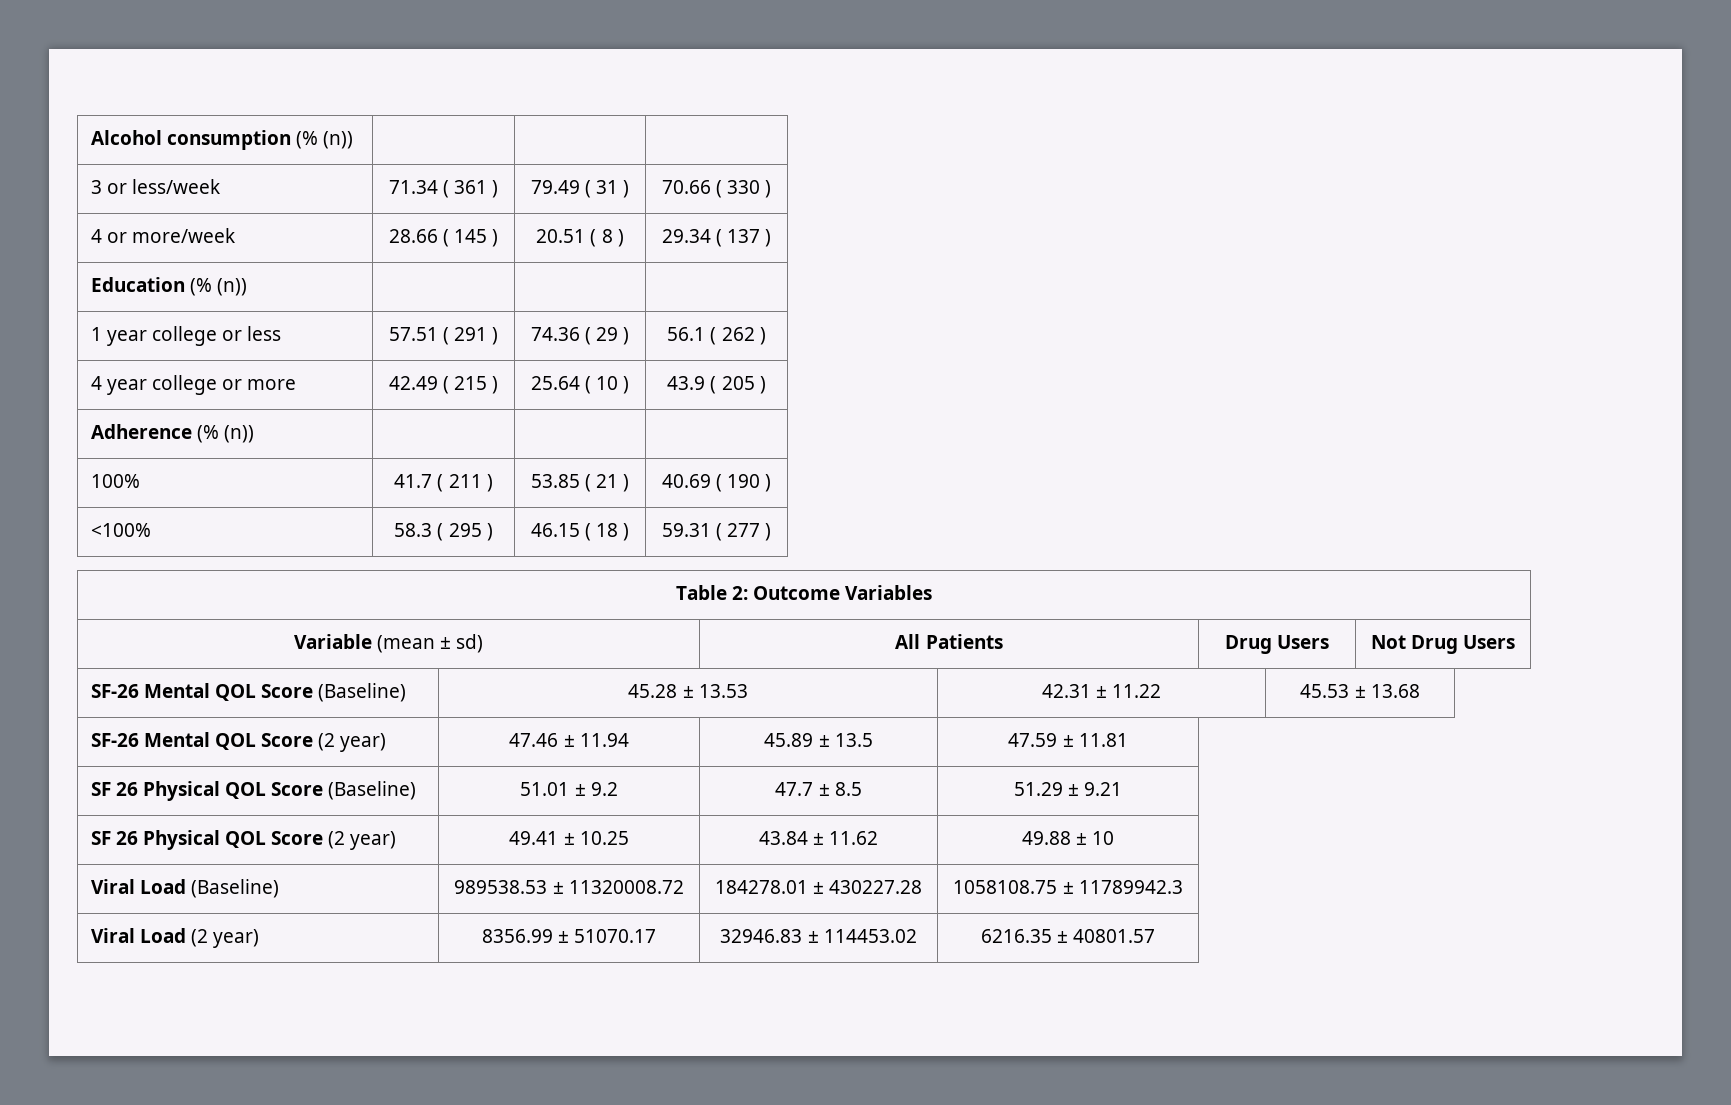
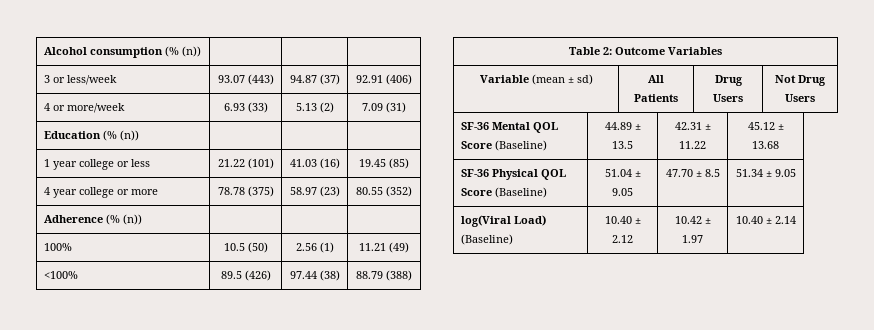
[388,180,499,198] [530,180,630,198] [661,180,772,198] [90,228,235,243] [388,229,499,247] [536,229,624,247] [661,229,772,247] 71.34 ( 361 ) | 79.49 ( 31 ) | 70.66 ( 330 ) // 4 or more/week | 28.66 ( 145 ) | 20.51 ( 8 ) | 29.34 ( 137 ) -> [217,74,274,85] [289,74,340,85] [356,74,412,85] [43,103,125,113] [223,102,268,113] [295,102,334,113] [362,102,406,113] 93.07 (443) | 94.87 (37) | 92.91 (406) // 4 or more/week | 6.93 (33) | 5.13 (2) | 7.09 (31)
[388,327,499,345] [530,327,630,345] [667,327,766,345] 57.51 ( 291 ) | 74.36 ( 29 ) | 56.1 ( 262 ) -> [217,158,274,169] [289,158,340,169] [359,158,409,169] 21.22 (101) | 41.03 (16) | 19.45 (85)
[388,376,499,394] [530,376,630,394] [667,376,766,394] [90,424,254,443] [90,474,140,488] [394,474,493,492] [530,474,630,492] [661,474,772,492] [90,523,151,537] [394,523,493,541] [530,523,630,541] [661,523,772,541] 42.49 ( 215 ) | 25.64 ( 10 ) | 43.9 ( 205 ) // Adherence (% (n)) | | | // 100% | 41.7 ( 211 ) | 53.85 ( 21 ) | 40.69 ( 190 ) // <100% | 58.3 ( 295 ) | 46.15 ( 18 ) | 59.31 ( 277 ) -> [217,186,274,197] [289,186,340,197] [356,186,412,197] [43,214,142,225] [43,243,72,251] [223,242,268,253] [295,242,334,253] [359,242,409,253] [43,271,78,279] [220,270,271,281] [289,270,340,281] [356,270,412,281] 78.78 (375) | 58.97 (23) | 80.55 (352) // Adherence (% (n)) | | | // 100% | 10.5 (50) | 2.56 (1) | 11.21 (49) // <100% | 89.5 (426) | 97.44 (38) | 88.79 (388)
[90,684,139,698] SF-26 -> [460,122,489,130] SF-36
[628,684,748,698] 45.28 ± 13.53 -> [604,122,641,130] [612,141,633,149] 44.89 ± 13.5
[1300,684,1350,698] 45.53 -> [747,122,775,130] 45.12
[90,732,387,752] [509,733,629,747] [764,733,873,747] [1008,733,1128,747] [90,781,417,801] [520,782,618,796] [775,782,862,796] [1013,782,1123,796] [90,830,397,850] [509,831,629,845] [758,831,879,845] [1021,831,1115,845] [90,879,279,898] [454,880,684,894] [714,880,923,894] [953,880,1183,894] [90,928,260,948] [481,929,657,943] [720,929,917,943] [980,929,1156,943] SF-26 Mental QOL Score (2 year) | 47.46 ± 11.94 | 45.89 ± 13.5 | 47.59 ± 11.81 // SF 26 Physical QOL Score (Baseline) | 51.01 ± 9.2 | 47.7 ± 8.5 | 51.29 ± 9.21 // SF 26 Physical QOL Score (2 year) | 49.41 ± 10.25 | 43.84 ± 11.62 | 49.88 ± 10 // Viral Load (Baseline) | 989538.53 ± 11320008.72 | 184278.01 ± 430227.28 | 1058108.75 ± 11789942.3 // Viral Load (2 year) | 8356.99 ± 51070.17 | 32946.83 ± 114453.02 | 6216.35 ± 40801.57 -> [460,169,566,180] [460,187,547,198] [604,169,641,177] [612,188,633,196] [665,169,720,177] [735,169,796,177] [460,215,546,227] [460,234,513,245] [604,216,641,224] [612,235,633,243] [674,216,711,224] [682,235,703,243] [735,216,796,224] SF-36 Physical QOL Score (Baseline) | 51.04 ± 9.05 | 47.70 ± 8.5 | 51.34 ± 9.05 // log(Viral Load) (Baseline) | 10.40 ± 2.12 | 10.42 ± 1.97 | 10.40 ± 2.14

